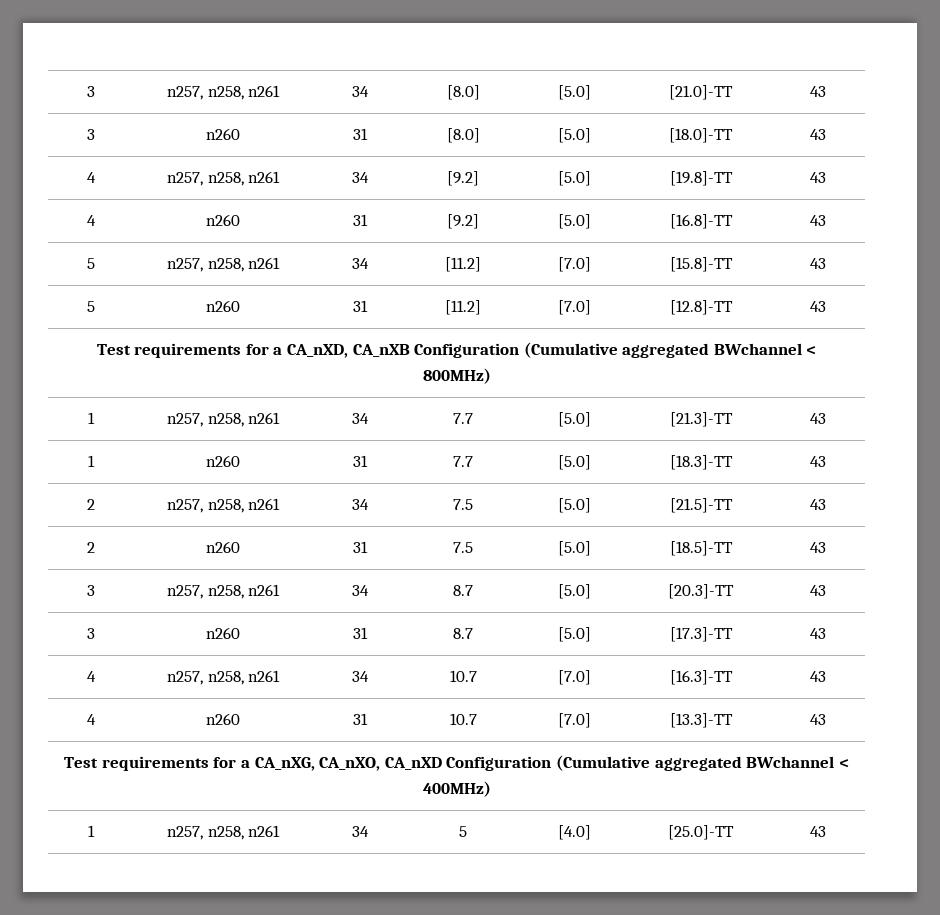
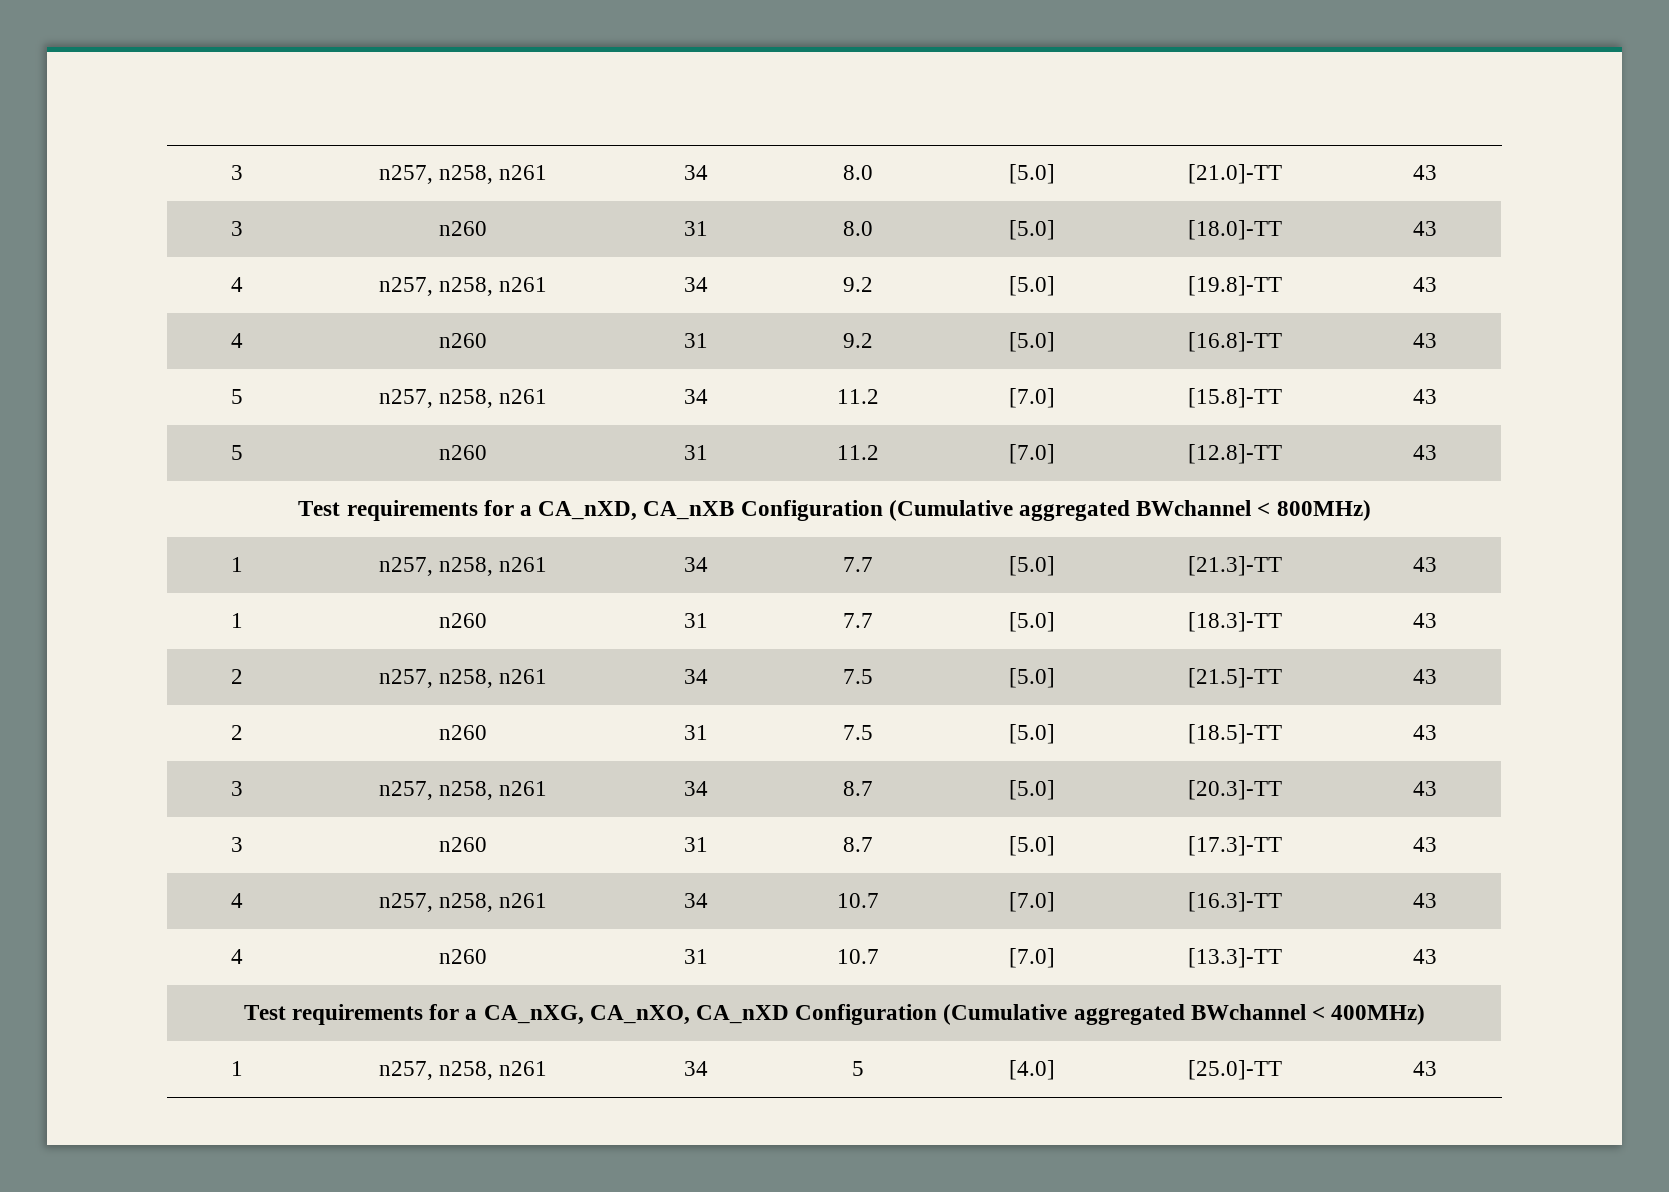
[86,86,95,97] [166,85,281,100] [352,86,370,97] [446,85,480,100] 3 | n257, n258, n261 | 34 | [8.0] -> [231,165,243,180] [378,165,548,184] [683,165,708,180] [842,165,873,180] 3 | n257, n258, n261 | 34 | 8.0
[446,128,480,143] [8.0] -> [842,221,873,236] 8.0
[447,171,480,186] [9.2] -> [842,277,873,292] 9.2
[447,214,480,229] [9.2] -> [842,333,873,348] 9.2
[445,257,482,272] [11.2] -> [836,389,879,404] 11.2
[445,300,482,315] [11.2] -> [836,445,879,460] 11.2

